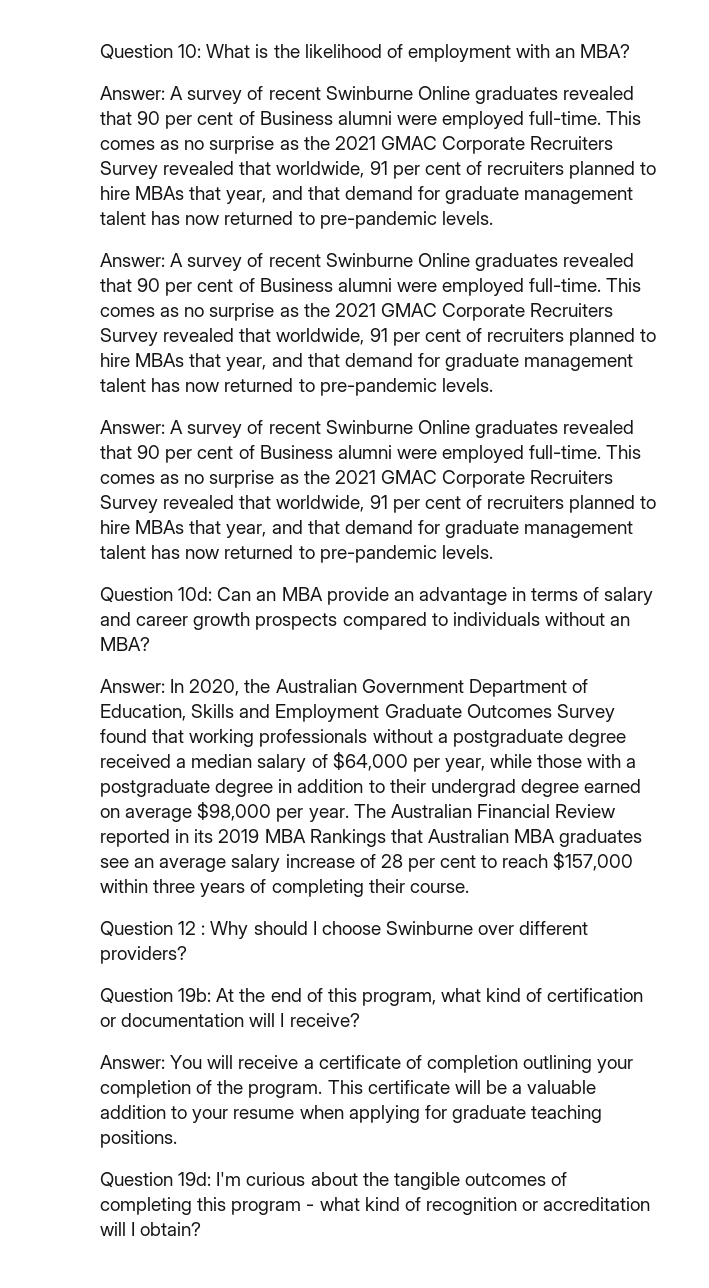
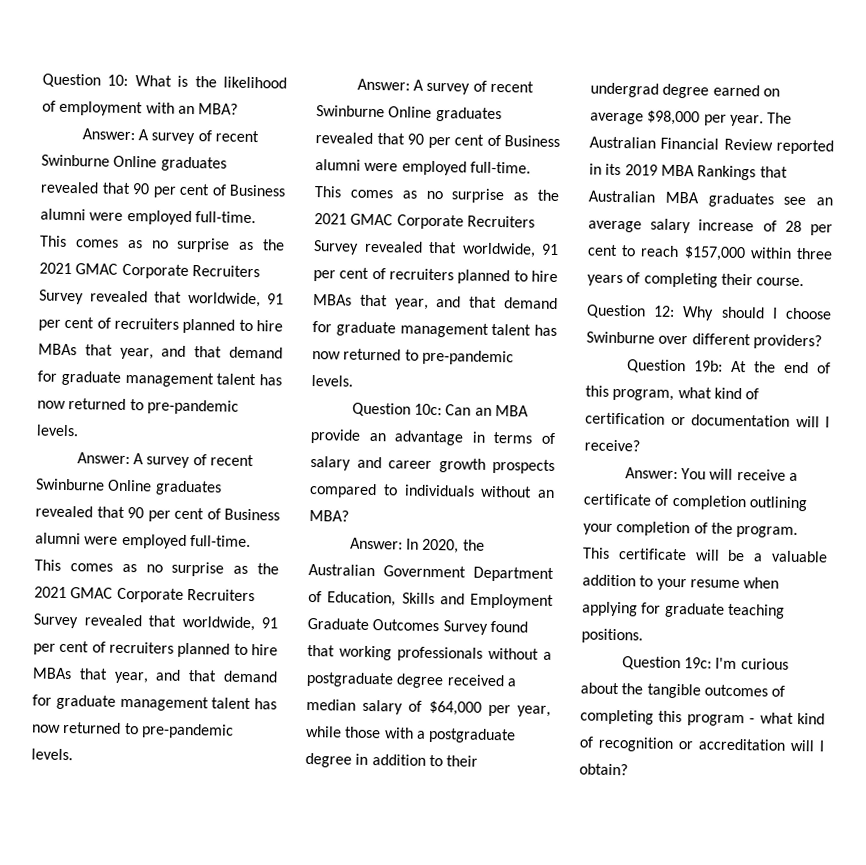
[178,587,213,601] 10d: -> [413,403,442,416] 10c:
[178,921,206,935] 12 : -> [653,305,676,317] 12:
[178,1172,212,1186] 19d: -> [683,657,712,669] 19c:

